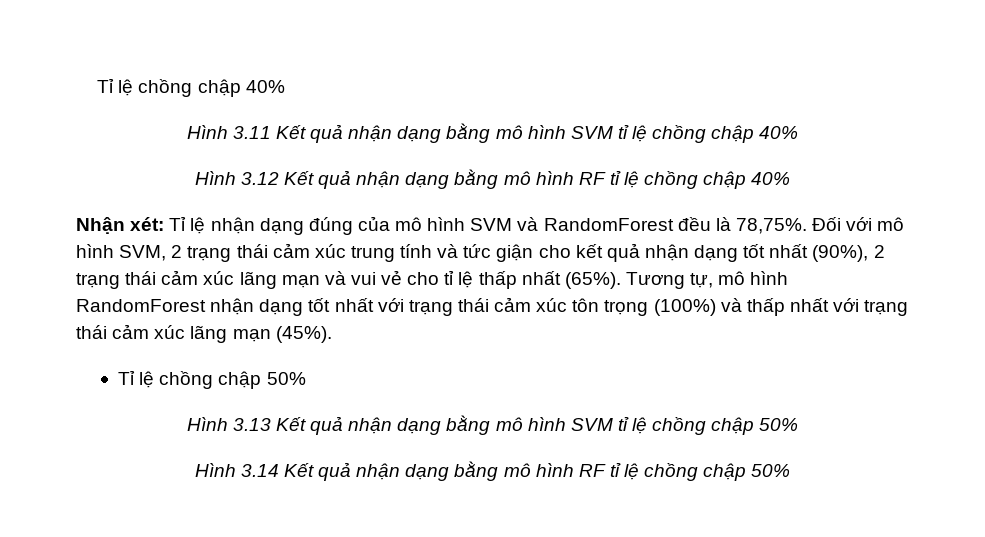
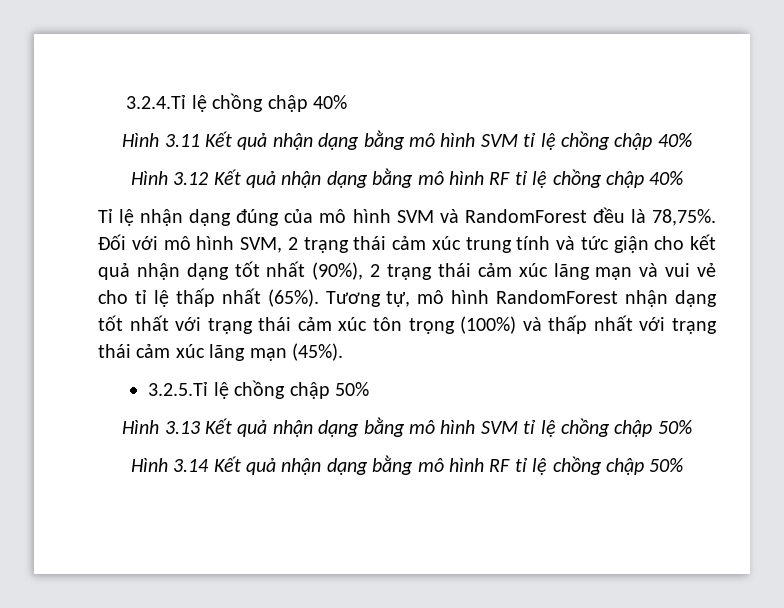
[97,78,115,93] Tỉ -> [126,95,187,109] 3.2.4.Tỉ
[76,217,165,234] Nhận xét: -> (684, 178) none
[118,370,136,385] Tỉ -> [148,382,209,396] 3.2.5.Tỉ

